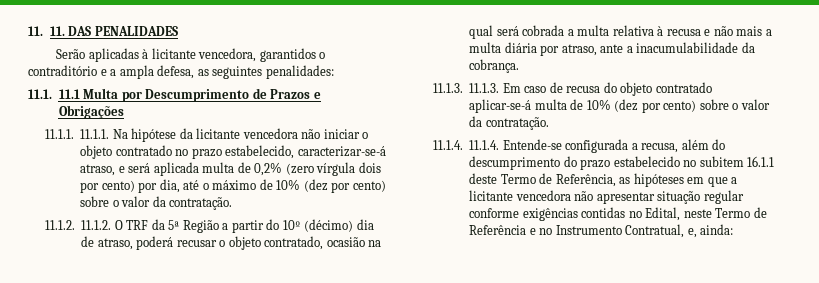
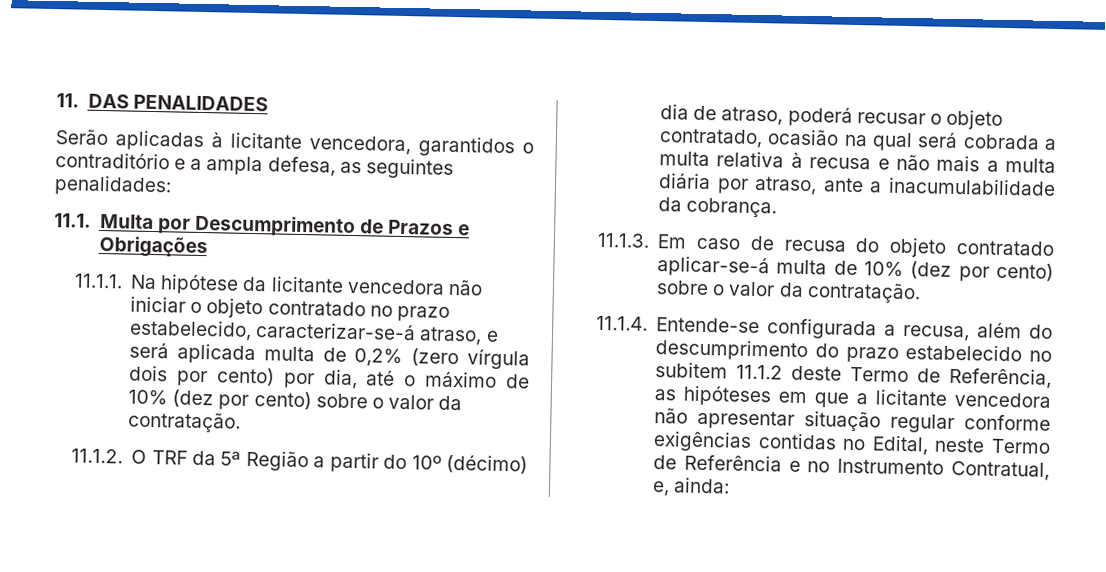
[28,26,65,36] 11. 11. -> [56,93,79,108] 11.
[58,89,80,99] 11.1 -> (91, 220) none
[80,129,110,139] 11.1.1. -> (123, 281) none
[81,220,112,230] 11.1.2. -> (123, 456) none
[469,83,500,93] 11.1.3. -> (650, 240) none
[469,140,500,150] 11.1.4. -> (648, 323) none
[747,156,775,167] 16.1.1 -> [736,364,784,380] 11.1.2

